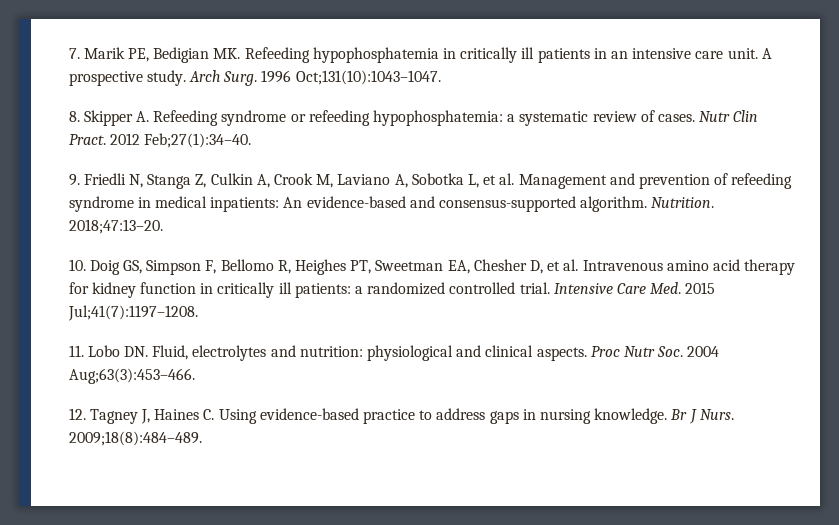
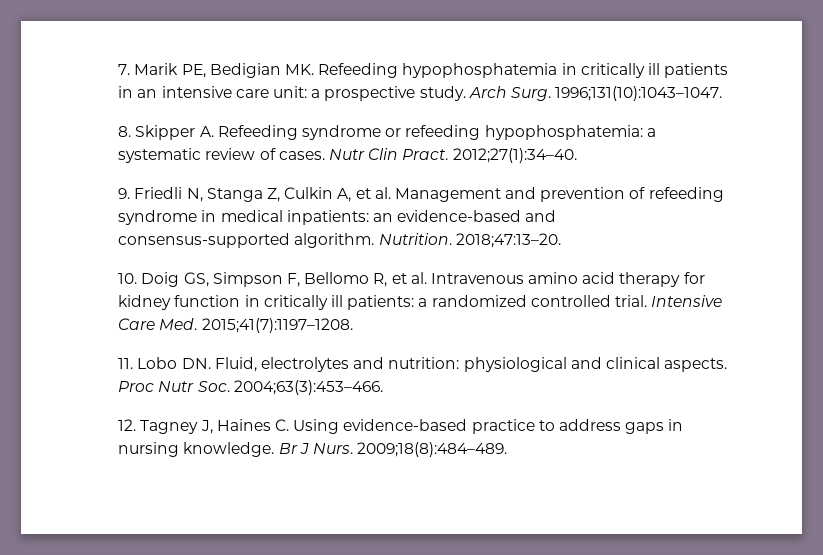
[727,48,772,59] unit. A -> [273,86,321,98] unit: a
[261,70,441,85] 1996 Oct;131(10):1043–1047. -> [555,86,723,101] 1996;131(10):1043–1047.
[109,133,252,148] 2012 Feb;27(1):34–40. -> [452,148,577,163] 2012;27(1):34–40.
[274,173,479,188] Crook M, Laviano A, Sobotka L, -> (352, 195) none
[283,197,303,208] An -> [373,213,394,222] an
[295,259,543,275] Heighes PT, Sweetman EA, Chesher D, -> (388, 280) none
[685,282,716,294] [67,305,198,321] 2015 Jul;41(7):1197–1208. -> [201,318,353,333] 2015;41(7):1197–1208.
[687,346,720,357] [68,368,195,384] 2004 Aug;63(3):453–466. -> [233,380,383,395] 2004;63(3):453–466.

